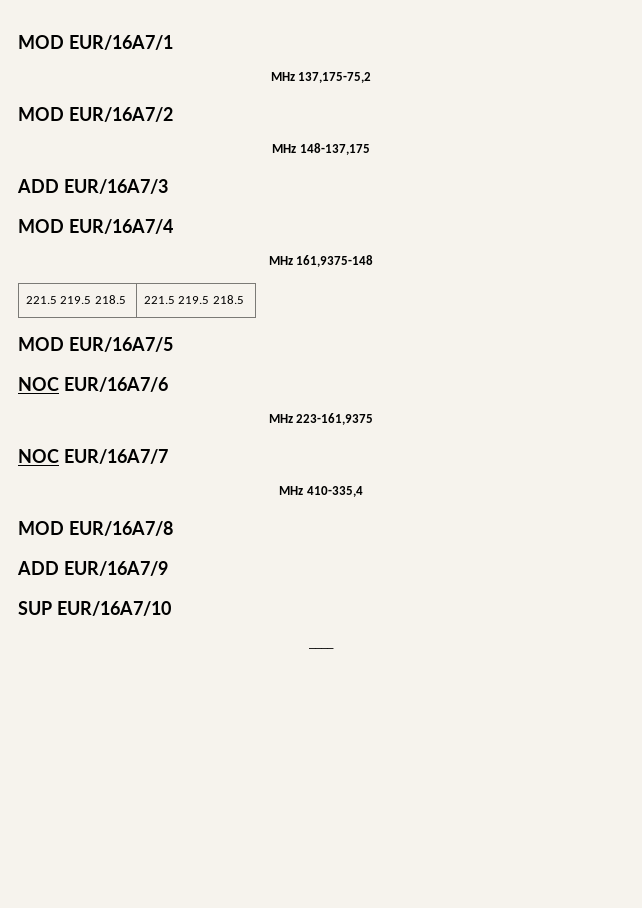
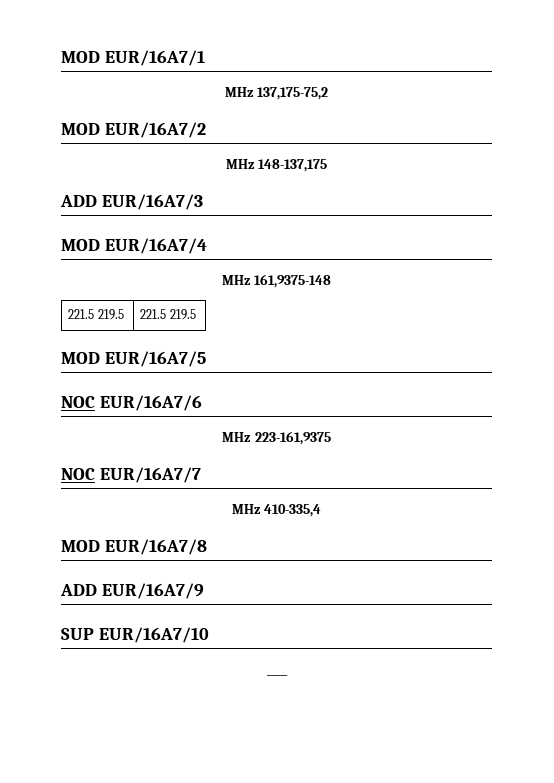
[94,295,126,304] [144,295,244,304] 218.5 | 221.5 219.5 218.5 -> [140,309,196,320] | 221.5 219.5

